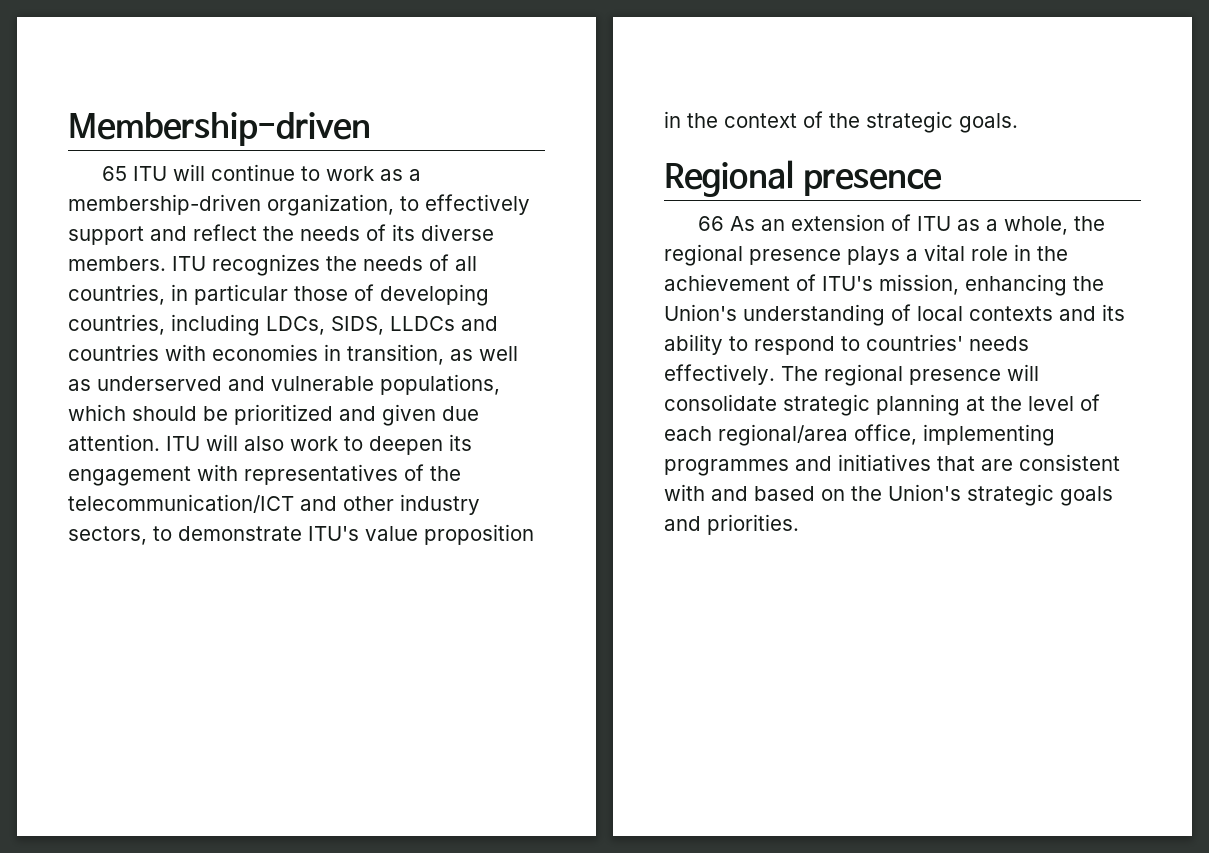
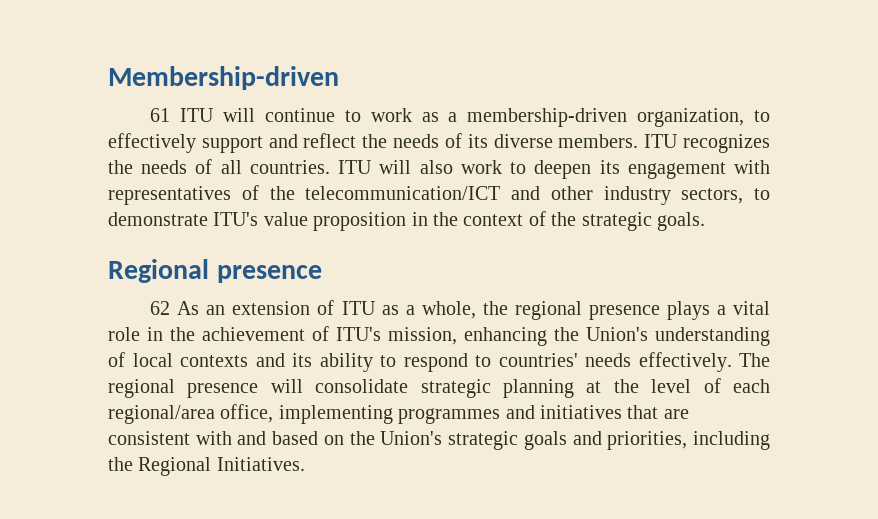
[101,166,127,181] 65 -> [150,108,171,122] 61
[68,284,489,306] [68,314,498,336] [68,344,518,365] [68,374,500,395] [68,404,479,426] [68,434,160,451] countries, in particular those of developing countries, including LDCs, SIDS, LLDCs and countries with economies in transition, as well as underserved and vulnerable populations, which should be prioritized and given due attention. -> [249,160,330,174] countries.
[697,216,724,231] 66 -> [150,301,171,315] 62
[707,514,799,535] priorities. -> [607,431,771,450] [108,457,305,476] priorities, including the Regional Initiatives.

